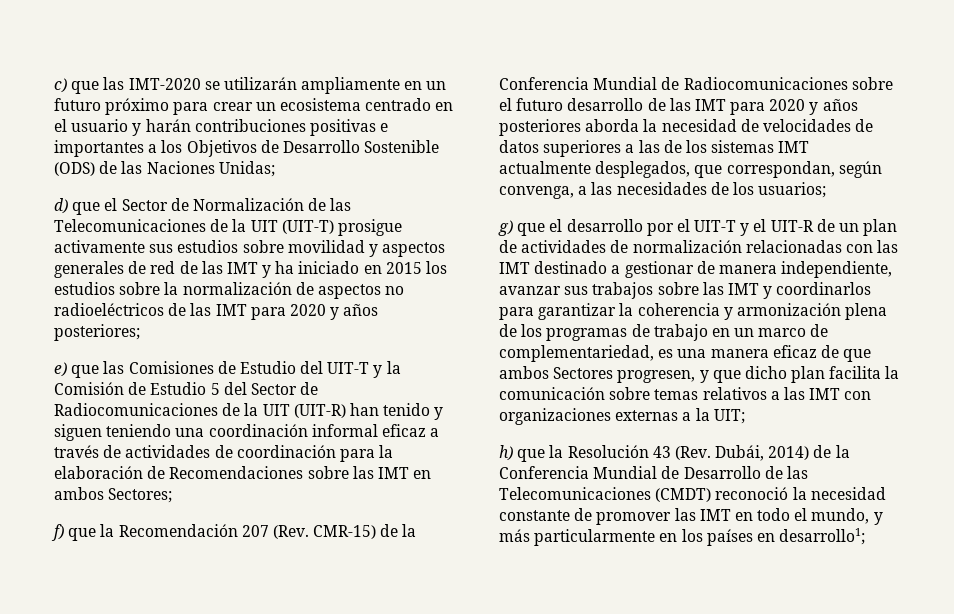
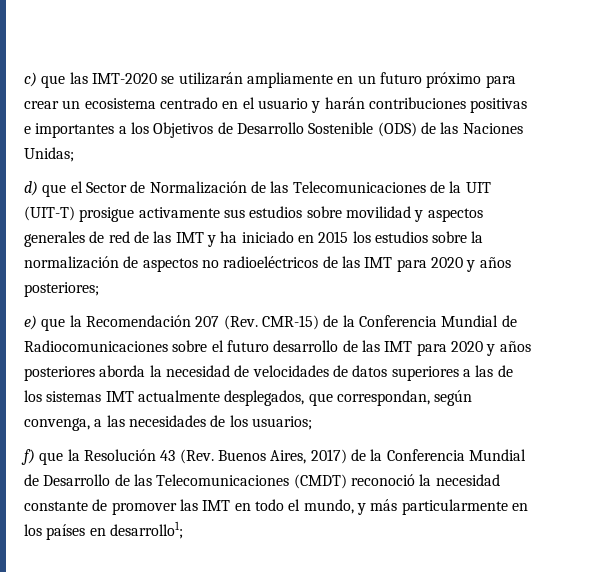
[103,361,401,378] [54,382,319,395] [54,403,444,420] [54,424,440,441] [54,445,394,462] [54,466,432,479] [54,487,173,503] [51,524,97,541] las Comisiones de Estudio del UIT-T y la Comisión de Estudio 5 del Sector de Radiocomunicaciones de la UIT (UIT-R) han tenido y siguen teniendo una coordinación informal eficaz a través de actividades de coordinación para la elaboración de Recomendaciones sobre las IMT en ambos Sectores; // f) que -> (66, 324) none
[498,219,898,236] [499,240,899,253] [499,261,893,278] [499,282,872,299] [499,303,888,320] [499,324,829,341] [499,345,872,362] [499,366,900,383] [499,387,872,400] [499,408,745,425] [499,445,513,461] g) que el desarrollo por el UIT-T y el UIT-R de un plan de actividades de normalización relacionadas con las IMT destinado a gestionar de manera independiente, avanzar sus trabajos sobre las IMT y coordinarlos para garantizar la coherencia y armonización plena de los programas de trabajo en un marco de complementariedad, es una manera eficaz de que ambos Sectores progresen, y que dicho plan facilita la comunicación sobre temas relativos a las IMT con organizaciones externas a la UIT; // h) -> [21,449,35,465] f)
[715,445,810,461] Dubái, 2014) -> [217,449,347,464] Buenos Aires, 2017)

